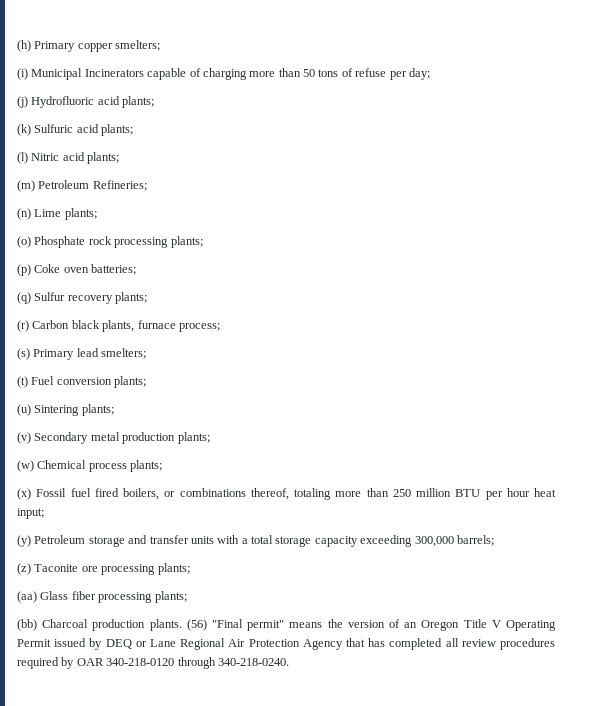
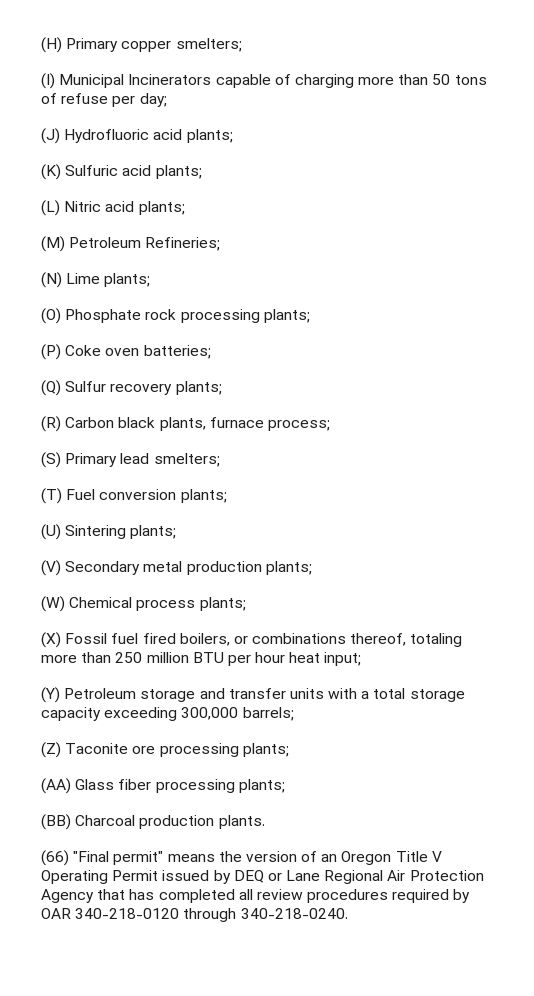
[17,40,31,52] (h) -> [41,37,62,53] (H)
[17,68,28,80] (i) -> [41,73,55,89] (I)
[17,96,28,108] (j) -> [41,128,60,144] (J)
[17,124,31,136] (k) -> [41,164,61,180] (K)
[17,152,28,164] (l) -> [41,200,60,216] (L)
[17,180,35,192] (m) -> [41,236,65,252] (M)
[17,208,31,220] (n) -> [41,272,62,288] (N)
[17,236,31,248] (o) -> [41,308,61,324] (O)
[17,264,31,276] (p) -> [41,344,61,360] (P)
[17,292,31,304] (q) -> [41,380,61,396] (Q)
[17,320,29,332] (r) -> [41,416,61,432] (R)
[17,348,30,360] (s) -> [41,452,61,468] (S)
[17,376,28,388] (t) -> [41,488,62,504] (T)
[17,404,31,416] (u) -> [41,524,61,540] (U)
[17,432,31,444] (v) -> [41,560,61,576] (V)
[17,460,34,472] (w) -> [41,596,65,612] (W)
[17,488,31,500] (x) -> [41,632,61,648] (X)
[17,535,31,547] (y) -> [41,687,60,703] (Y)
[17,563,31,575] (z) -> [41,742,61,758] (Z)
[17,591,37,603] (aa) -> [41,778,71,794] (AA)
[17,619,37,631] (bb) -> [41,814,71,830] (BB)
[186,619,207,631] (56) -> [41,850,69,866] // (66)

